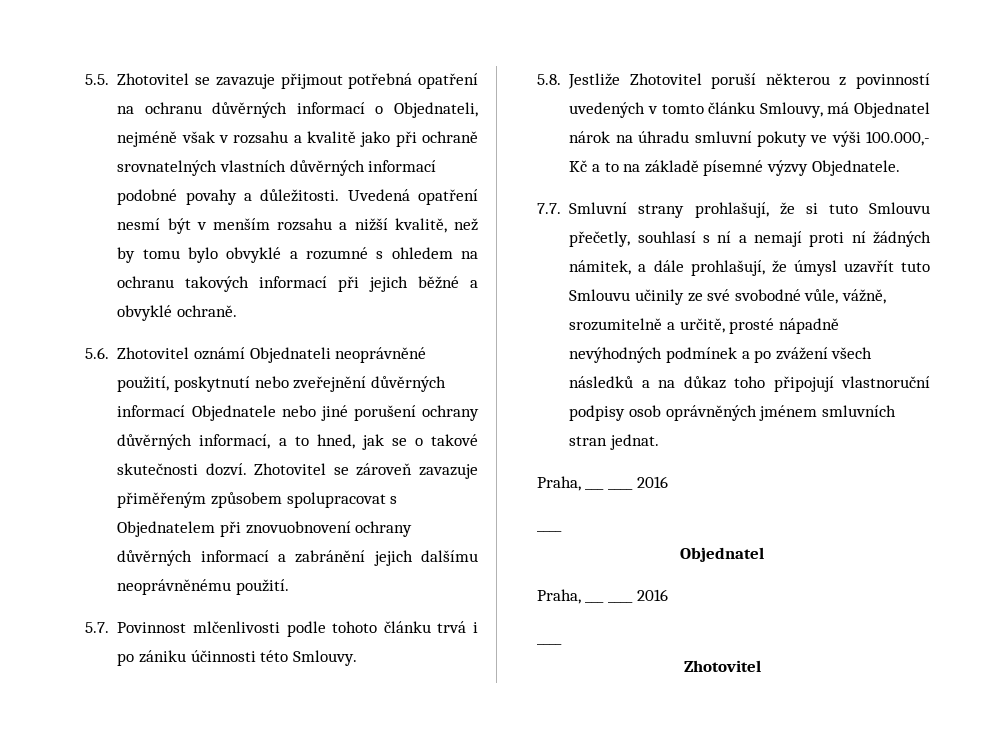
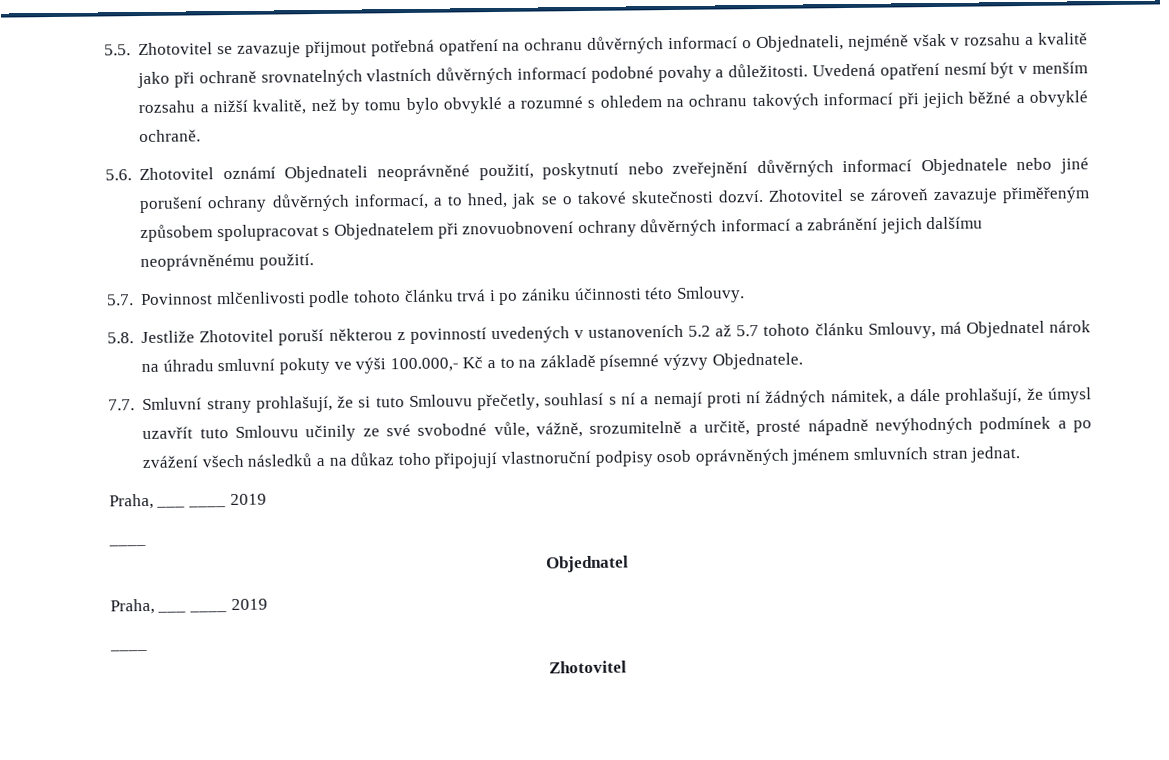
[661,104,704,114] tomto -> [588,323,811,338] ustanoveních 5.2 až 5.7 tohoto
[636,476,668,488] 2016 -> [229,493,267,506] 2019
[636,589,668,601] 2016 -> [230,598,268,611] 2019

